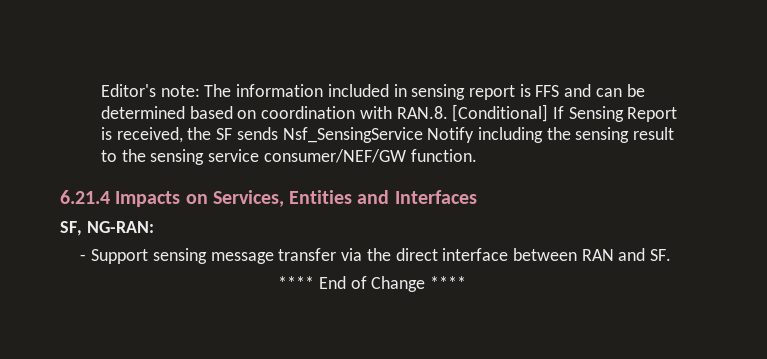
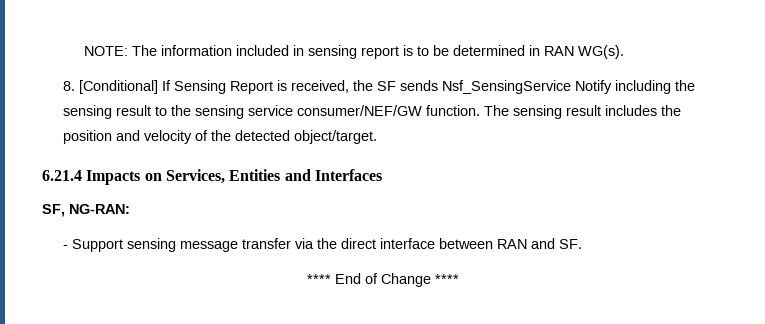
[100,84,200,97] Editor's note: -> [84,46,129,56] NOTE:
[535,84,645,97] [100,106,448,119] FFS and can be determined based on coordination with RAN.8. -> [417,45,625,59] [63,81,76,91] to be determined in RAN WG(s). // 8.
(477, 155) none -> [484,105,682,119] [63,130,378,144] The sensing result includes the position and velocity of the detected object/target.

